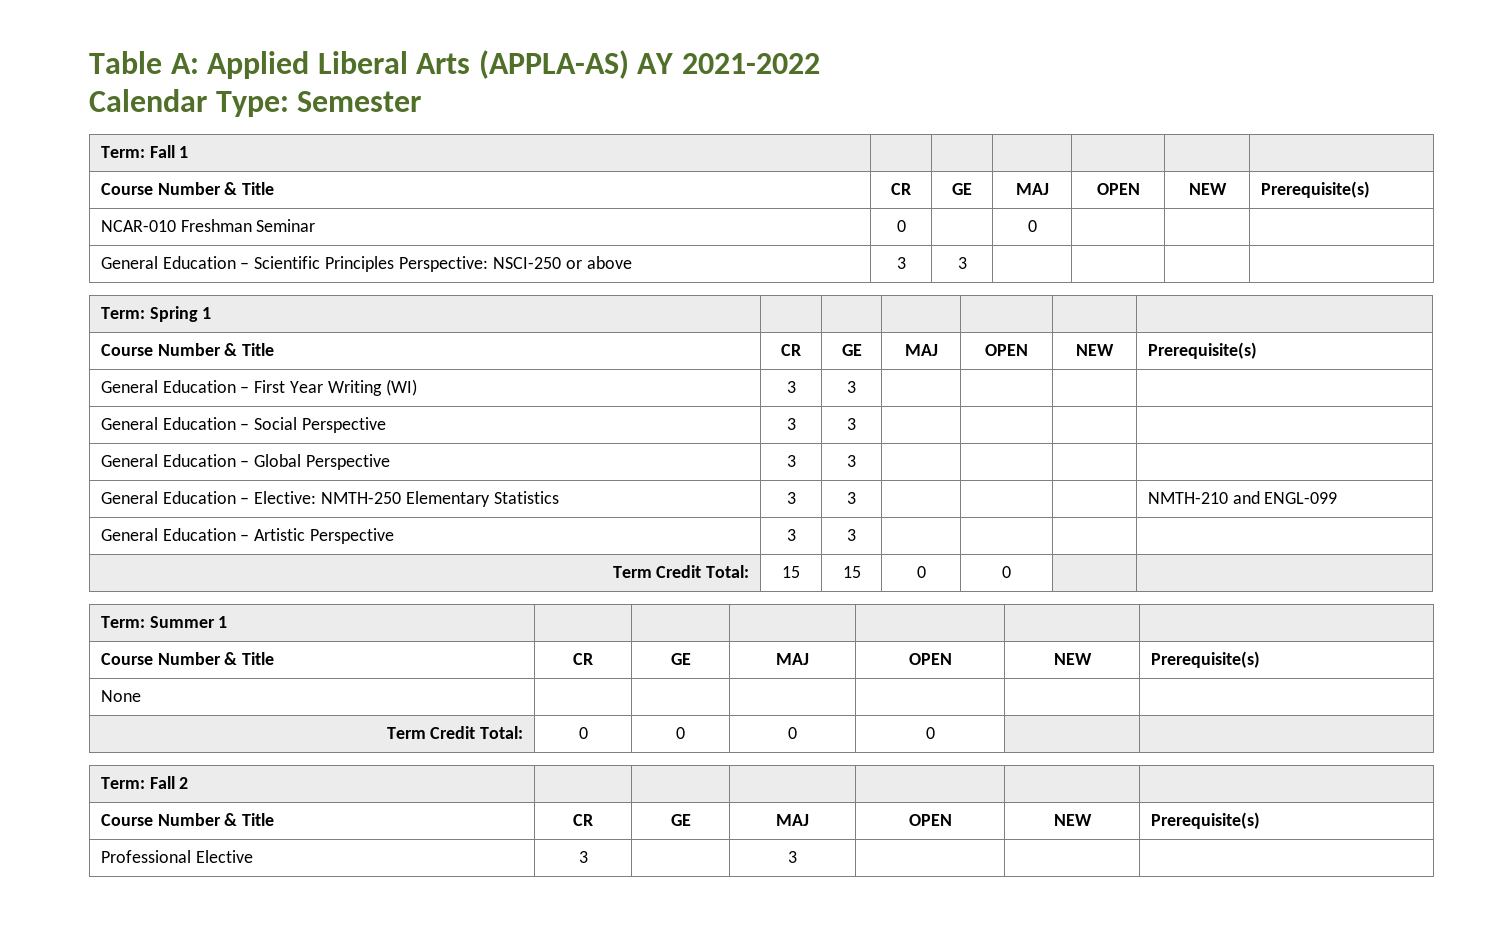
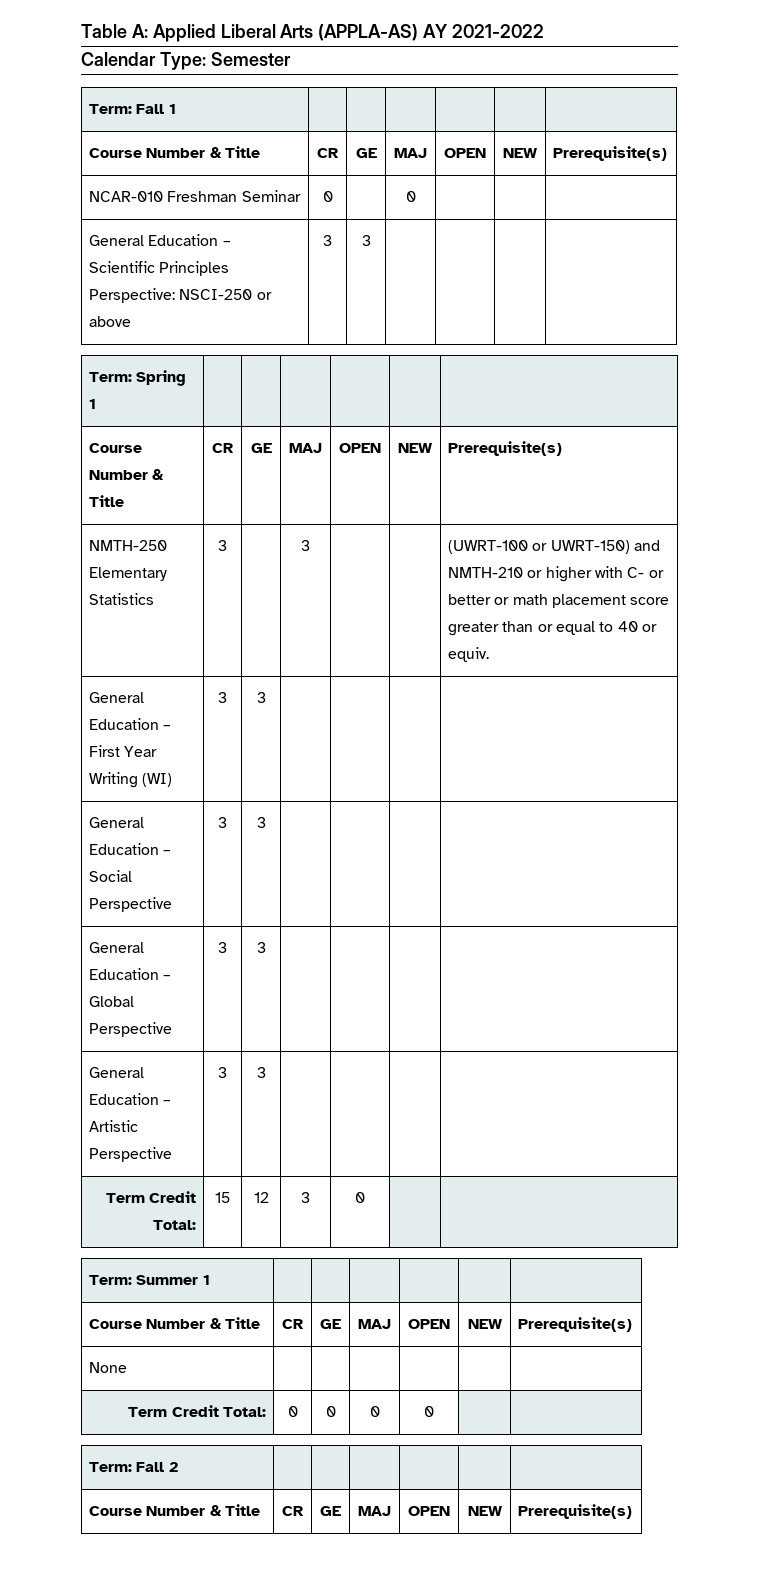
(1257, 350) none -> [89,540,168,551] [89,567,168,581] [89,593,155,605] [218,540,227,551] [301,540,310,551] [448,540,661,554] [448,566,664,582] [448,594,670,608] [448,621,658,636] [448,647,490,662] // NMTH-250 Elementary Statistics | 3 | | 3 | | | (UWRT-100 or UWRT-150) and NMTH-210 or higher with C- or better or math placement score greater than or equal to 40 or equiv.
[100,491,559,507] [786,492,796,504] [847,492,856,504] [1147,491,1338,504] // General Education – Elective: NMTH-250 Elementary Statistics | 3 | 3 | | | | NMTH-210 and ENGL-099 -> (266, 947) none
[842,566,861,578] [916,566,926,578] 15 | 0 -> [253,1192,269,1203] [301,1192,310,1203] 12 | 3
[100,850,253,863] [578,851,588,863] [788,851,797,863] // Professional Elective | 3 | | 3 | | | -> (633, 1511) none

